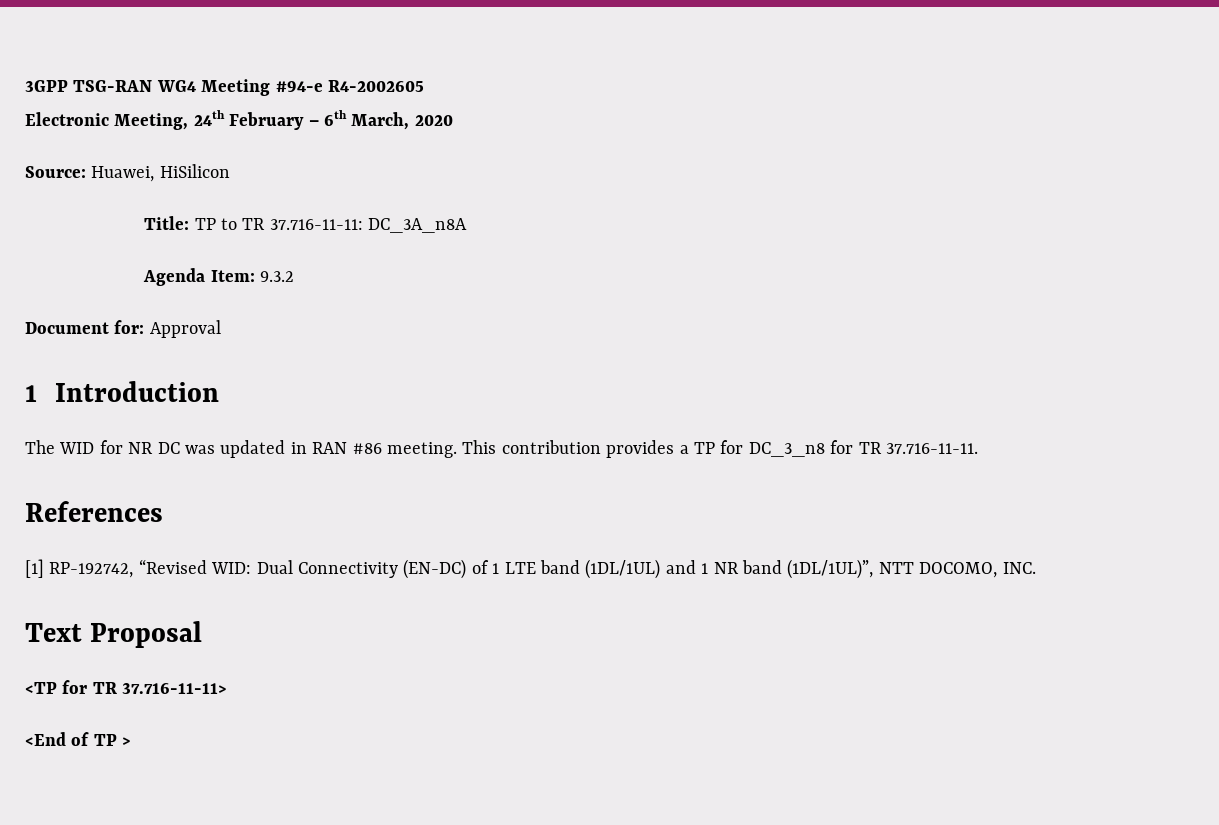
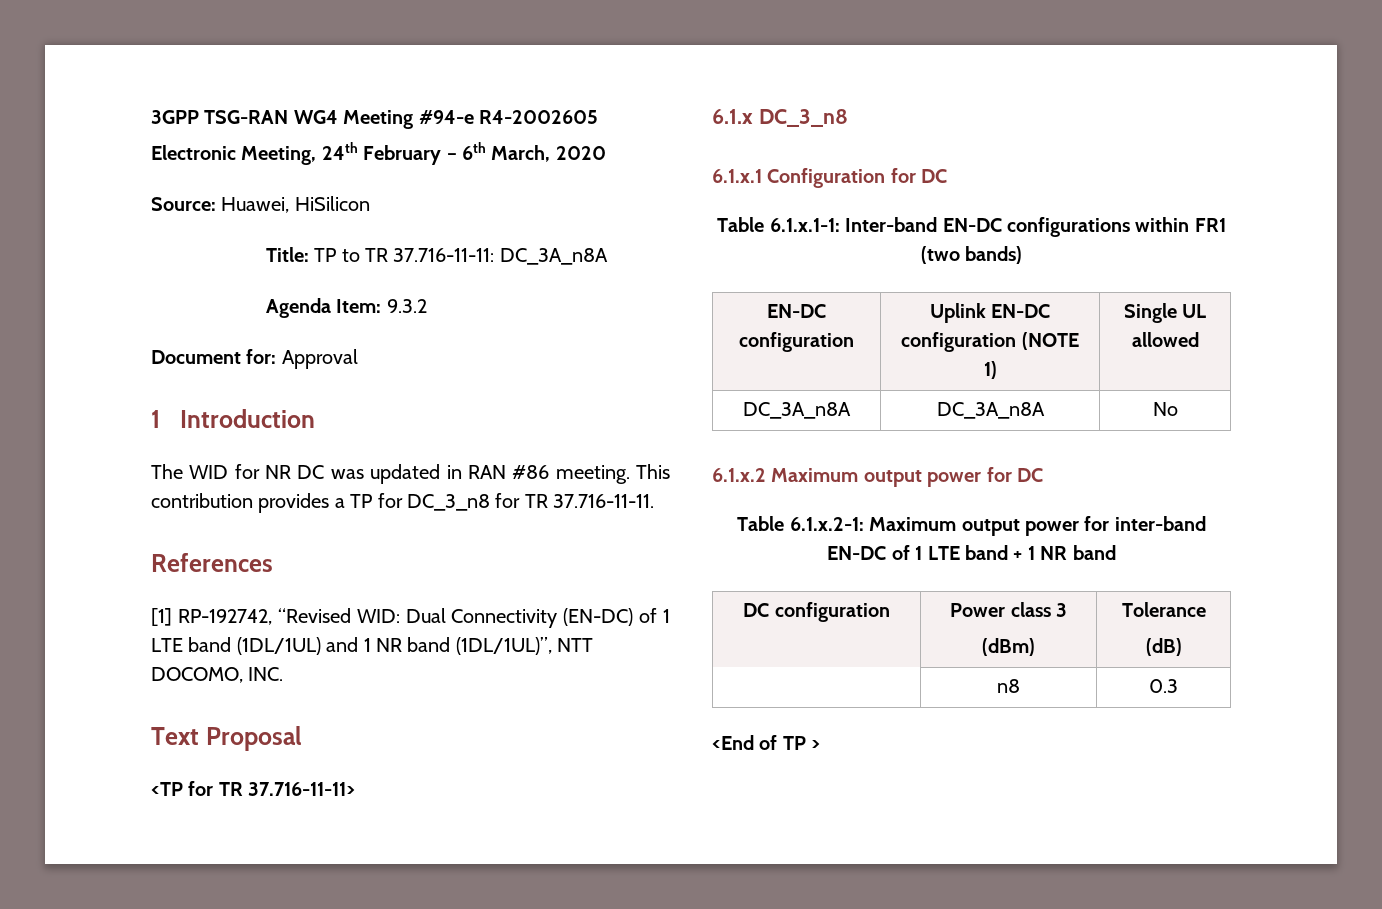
(228, 688) none -> [712,109,848,127] [712,168,948,188] [717,217,1226,237] [920,246,1023,264] [767,304,826,318] [739,332,854,352] [929,303,1051,323] [901,332,1079,352] [983,361,997,379] [1123,303,1207,323] [1131,332,1199,347] [743,402,851,419] [936,402,1045,419] [1152,402,1178,416] [712,467,1043,487] [737,516,1206,536] [827,545,1116,560] [743,602,890,622] [950,602,1067,617] [982,638,1035,656] [1121,602,1206,617] [1145,638,1182,656] [997,679,1020,693] [1149,679,1178,693] // 6.1.x DC_3_n8 // 6.1.x.1 Configuration for DC // Table 6.1.x.1-1: Inter-band EN-DC configurations within FR1 (two bands) // EN-DC configuration | Uplink EN-DC configuration (NOTE 1) | Single UL allowed // DC_3A_n8A | DC_3A_n8A | No // 6.1.x.2 Maximum output power for DC // Table 6.1.x.2-1: Maximum output power for inter-band EN-DC of 1 LTE band + 1 NR band // DC configuration | Power class 3 // (dBm) | Tolerance // (dB) // | n8 | 0.3

